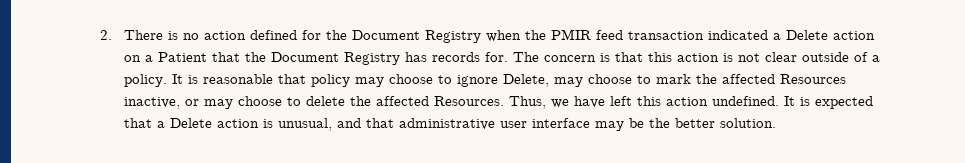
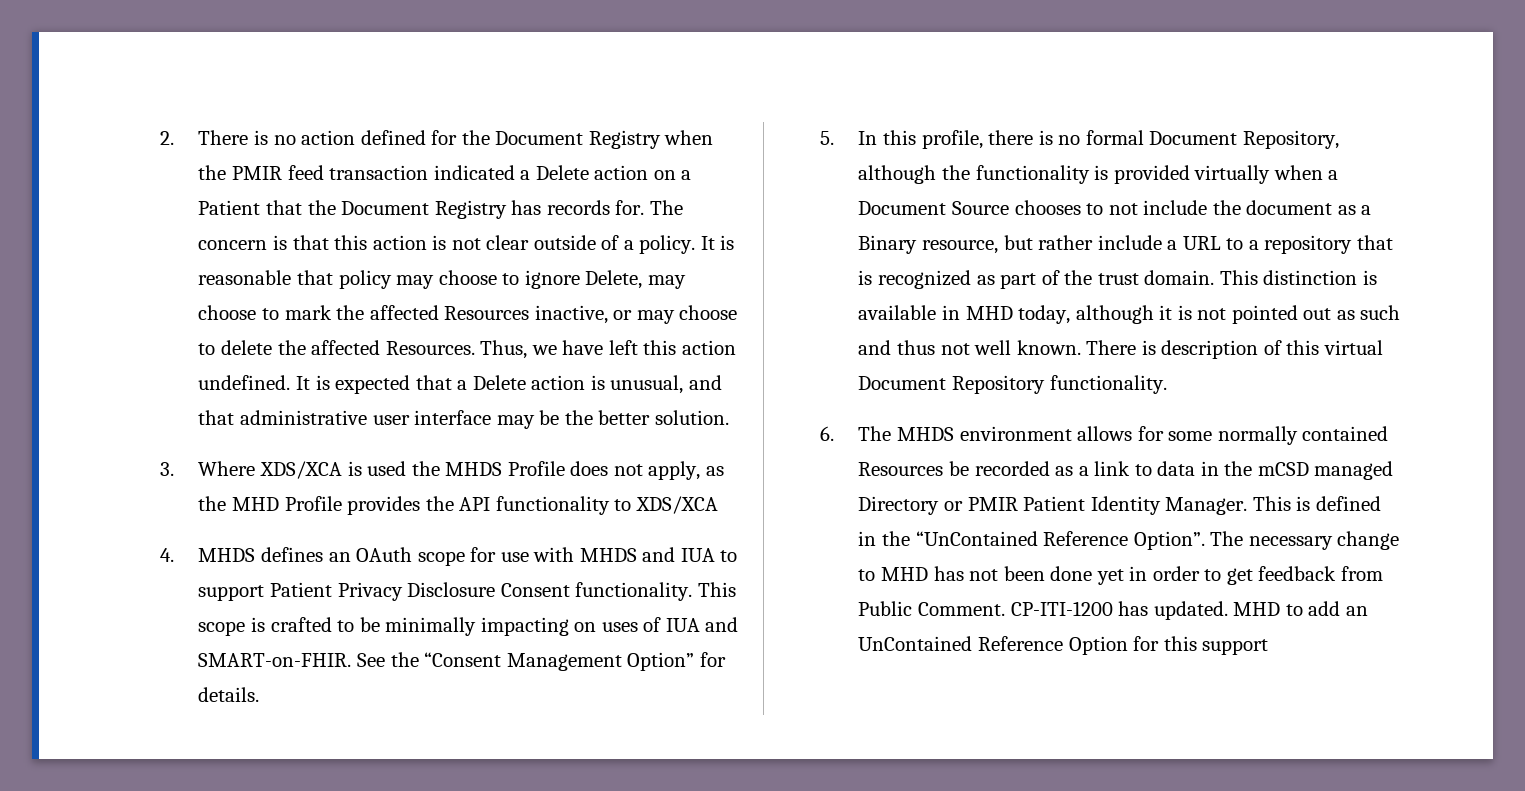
(777, 123) none -> [159,461,724,480] [198,496,718,515] [159,547,738,566] [198,582,736,601] [198,617,739,636] [198,652,726,671] [198,687,260,702] [819,130,1339,149] [858,165,1339,184] [858,200,1372,215] [858,235,1393,254] [858,270,1377,289] [858,305,1401,324] [858,340,1383,359] [858,375,1167,394] [819,426,1389,445] [858,461,1394,480] [858,496,1381,515] [858,531,1400,550] [858,566,1383,585] [858,601,1368,620] [858,636,1269,655] // 3. Where XDS/XCA is used the MHDS Profile does not apply, as the MHD Profile provides the API functionality to XDS/XCA // 4. MHDS defines an OAuth scope for use with MHDS and IUA to support Patient Privacy Disclosure Consent functionality. This scope is crafted to be minimally impacting on uses of IUA and SMART-on-FHIR. See the “Consent Management Option” for details. // 5. In this profile, there is no formal Document Repository, although the functionality is provided virtually when a Document Source chooses to not include the document as a Binary resource, but rather include a URL to a repository that is recognized as part of the trust domain. This distinction is available in MHD today, although it is not pointed out as such and thus not well known. There is description of this virtual Document Repository functionality. // 6. The MHDS environment allows for some normally contained Resources be recorded as a link to data in the mCSD managed Directory or PMIR Patient Identity Manager. This is defined in the “UnContained Reference Option”. The necessary change to MHD has not been done yet in order to get feedback from Public Comment. CP-ITI-1200 has updated. MHD to add an UnContained Reference Option for this support

